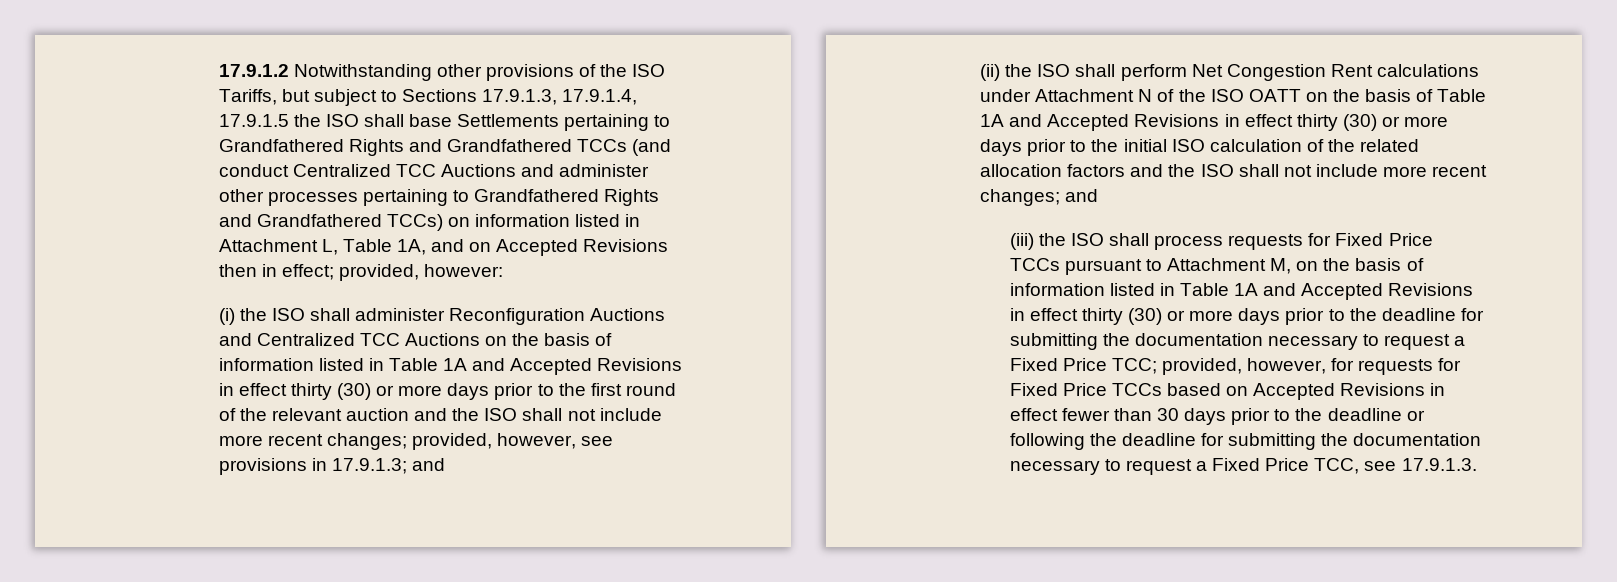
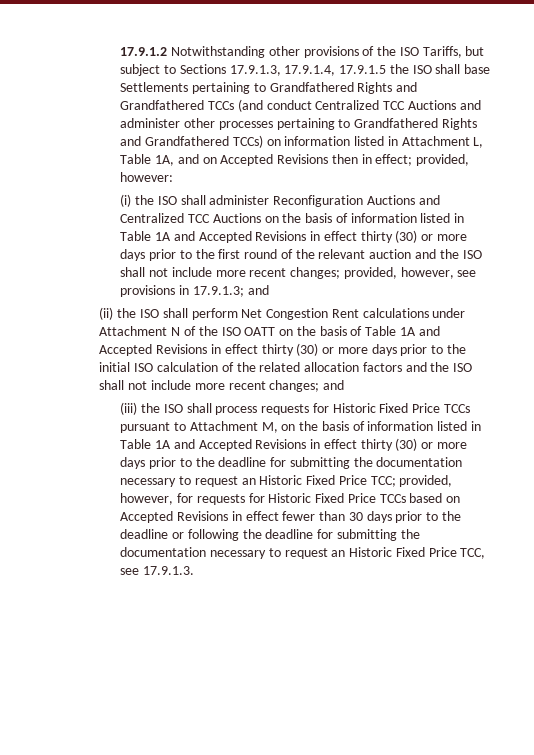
(1332, 239) none -> [332,403,376,413] Historic
[1454,336,1466,346] a -> [241,475,303,485] an Historic
(1462, 364) none -> [268,493,312,503] Historic
[1195,461,1207,471] a -> [331,547,393,557] an Historic

